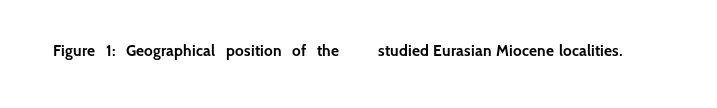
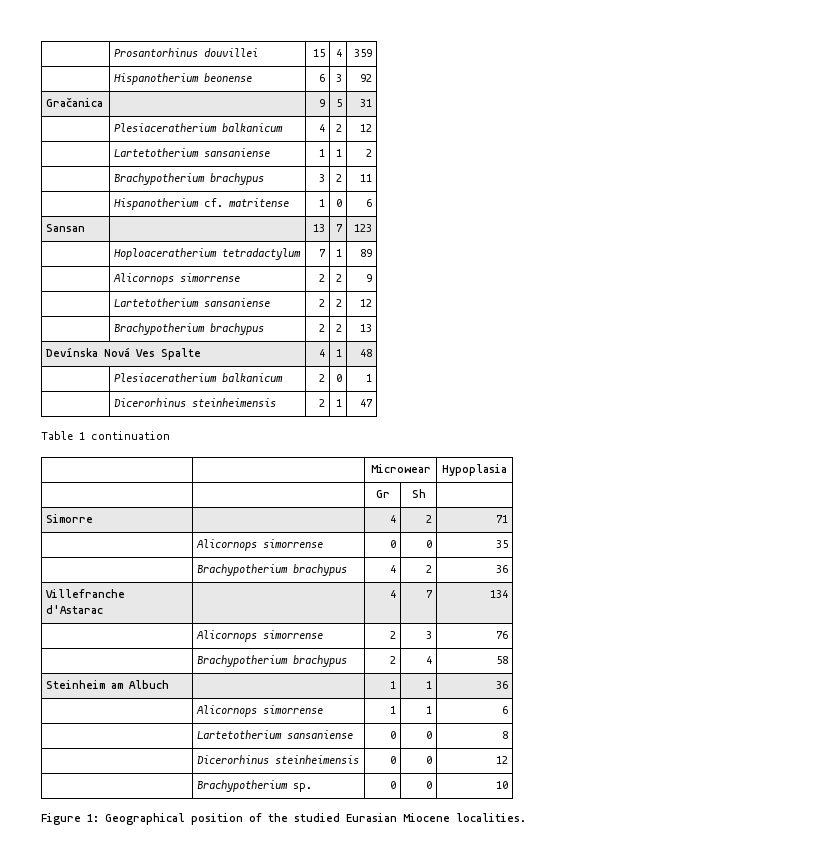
(53, 52) none -> [114,48,259,57] [312,49,325,57] [335,49,342,57] [353,49,372,57] [114,73,253,85] [318,74,325,82] [335,74,342,82] [359,74,372,82] [46,97,104,107] [318,99,325,107] [335,99,342,107] [359,99,372,107] [114,123,284,132] [318,124,325,132] [335,124,342,132] [359,124,372,132] [114,148,271,157] [318,149,325,157] [335,149,342,157] [365,149,372,157] [114,173,265,185] [318,174,325,182] [335,174,342,182] [359,174,372,182] [114,198,290,210] [318,199,325,207] [335,199,342,207] [365,199,372,207] [46,224,86,232] [312,224,325,232] [335,224,343,232] [353,224,372,232] [114,248,302,260] [318,249,326,257] [335,249,342,257] [359,249,372,257] [113,273,241,285] [318,274,325,282] [335,274,342,282] [365,274,372,282] [114,298,271,307] [318,299,325,307] [335,299,342,307] [359,299,372,307] [114,323,265,335] [318,324,325,332] [335,324,342,332] [359,324,372,332] [46,347,202,360] [318,349,325,357] [335,349,342,357] [359,349,372,357] [114,373,284,382] [318,374,325,382] [335,374,342,382] [365,374,372,382] [114,398,277,407] [318,399,325,407] [335,399,342,407] [359,399,373,407] [41,431,170,440] [370,464,431,473] [442,464,507,476] [375,490,390,498] [411,489,426,498] [46,514,94,523] [389,515,396,523] [425,515,432,523] [495,515,508,523] [196,539,324,551] [389,540,396,548] [425,540,432,548] [495,540,508,548] [197,564,348,576] [389,565,396,573] [425,565,432,573] [495,565,508,573] [46,589,126,598] [46,605,104,614] [389,590,396,598] [425,590,433,598] [489,590,508,598] [196,630,324,642] [389,631,396,639] [425,631,432,639] [495,631,508,639] [197,655,348,667] [389,656,396,664] [425,656,432,664] [495,656,508,664] [46,680,170,689] [389,681,396,689] [425,681,432,689] [495,681,508,689] [196,705,324,717] [389,706,396,714] [425,706,432,714] [501,706,508,714] [197,730,354,739] [389,731,396,739] [425,731,432,739] [501,731,508,739] [197,755,360,764] [389,756,396,764] [425,756,432,764] [495,756,508,764] [197,780,313,792] [389,781,396,789] [425,781,432,789] [495,781,508,789] | Prosantorhinus douvillei | 15 | 4 | 359 // | Hispanotherium beonense | 6 | 3 | 92 // Gračanica | | 9 | 5 | 31 // | Plesiaceratherium balkanicum | 4 | 2 | 12 // | Lartetotherium sansaniense | 1 | 1 | 2 // | Brachypotherium brachypus | 3 | 2 | 11 // | Hispanotherium cf. matritense | 1 | 0 | 6 // Sansan | | 13 | 7 | 123 // | Hoploaceratherium tetradactylum | 7 | 1 | 89 // | Alicornops simorrense | 2 | 2 | 9 // | Lartetotherium sansaniense | 2 | 2 | 12 // | Brachypotherium brachypus | 2 | 2 | 13 // Devínska Nová Ves Spalte | 4 | 1 | 48 // | Plesiaceratherium balkanicum | 2 | 0 | 1 // | Dicerorhinus steinheimensis | 2 | 1 | 47 // Table 1 continuation // | | Microwear | Hypoplasia // | | Gr | Sh | // Simorre | | 4 | 2 | 71 // | Alicornops simorrense | 0 | 0 | 35 // | Brachypotherium brachypus | 4 | 2 | 36 // Villefranche d'Astarac | | 4 | 7 | 134 // | Alicornops simorrense | 2 | 3 | 76 // | Brachypotherium brachypus | 2 | 4 | 58 // Steinheim am Albuch | | 1 | 1 | 36 // | Alicornops simorrense | 1 | 1 | 6 // | Lartetotherium sansaniense | 0 | 0 | 8 // | Dicerorhinus steinheimensis | 0 | 0 | 12 // | Brachypotherium sp. | 0 | 0 | 10 //

